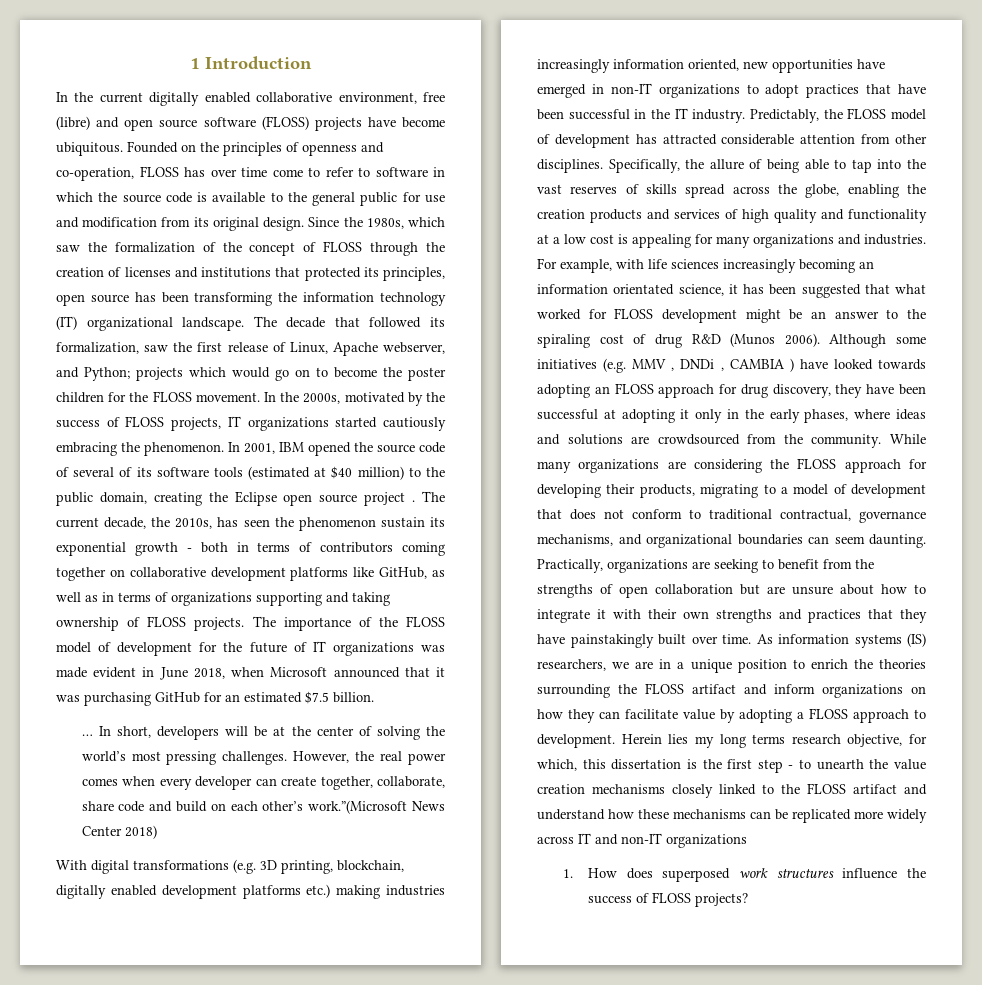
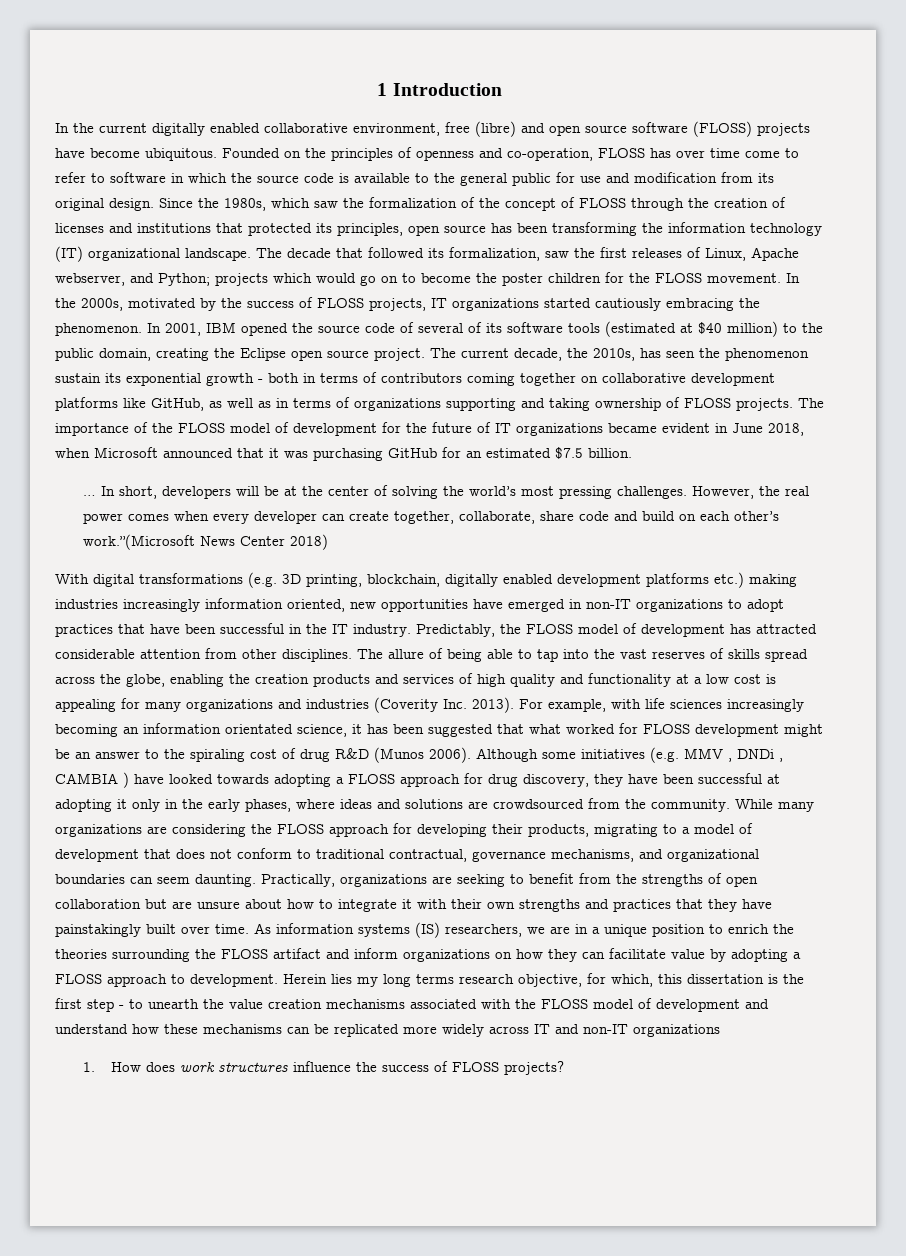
[227,342,268,352] release -> [632,248,682,258] releases
[364,492,416,506] project . -> [374,348,425,361] project.
[420,645,445,652] [56,667,87,678] was made -> [608,423,657,433] became
[608,159,705,173] Specifically, the -> [357,649,383,659] The
[864,234,926,245] industries. -> [306,697,514,713] industries (Coverity Inc. 2013).
[594,386,610,394] an -> [336,777,344,784] a
[672,783,897,798] closely linked to the FLOSS artifact -> [410,998,740,1012] associated with the FLOSS model of development
[662,868,731,882] superposed -> (176, 1067) none

